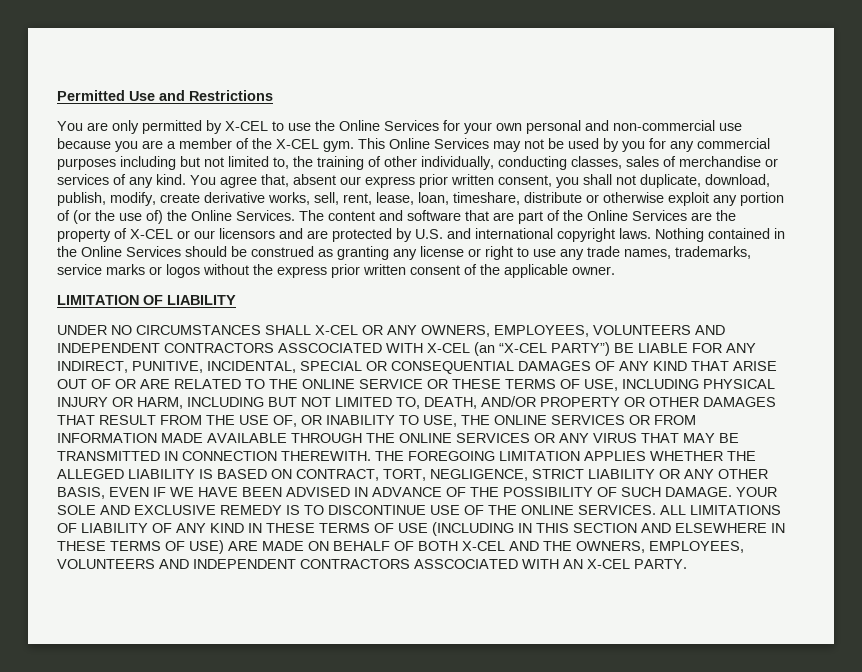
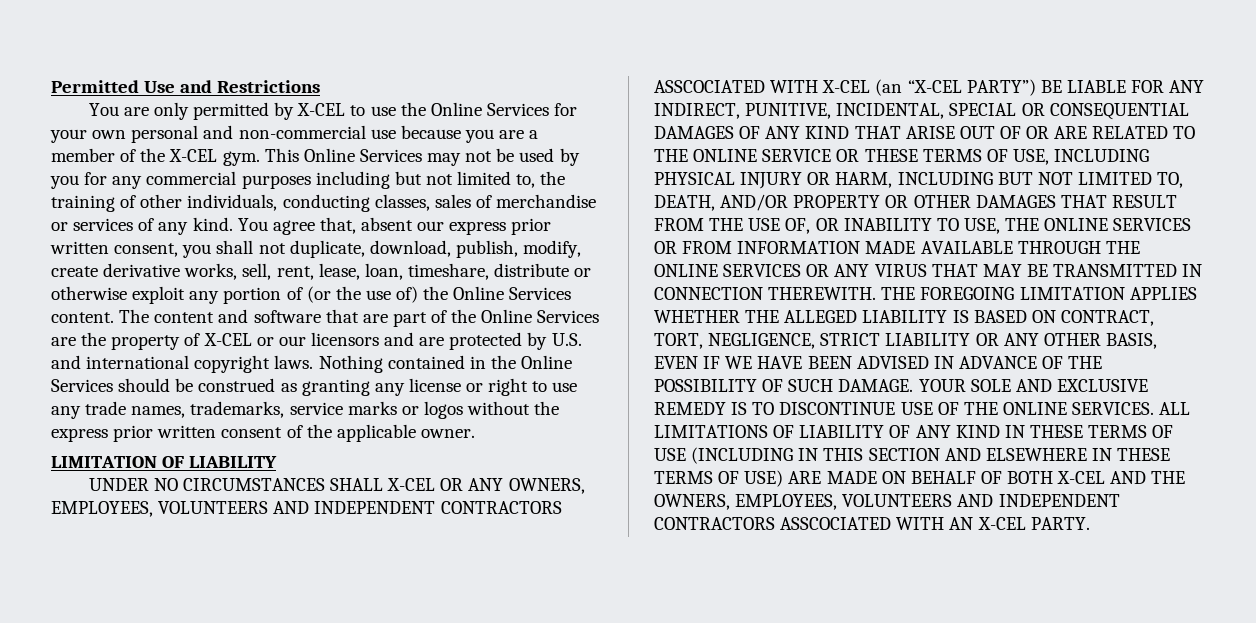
[421,156,494,170] individually, -> [187,194,278,211] individuals,
[236,210,295,221] Services. -> [509,287,572,300] [51,312,114,323] Services content.

